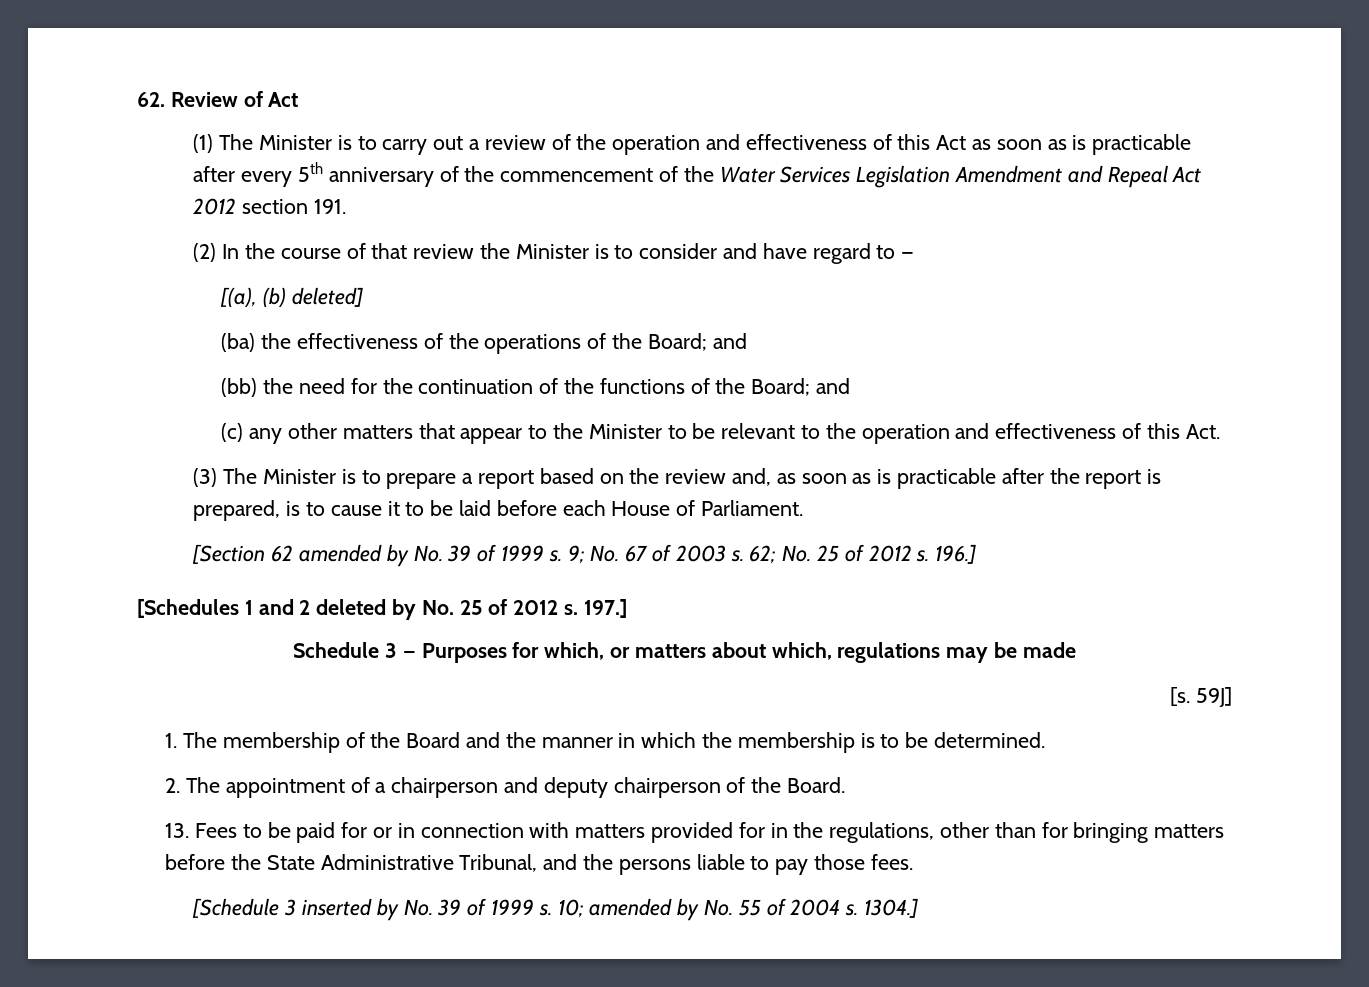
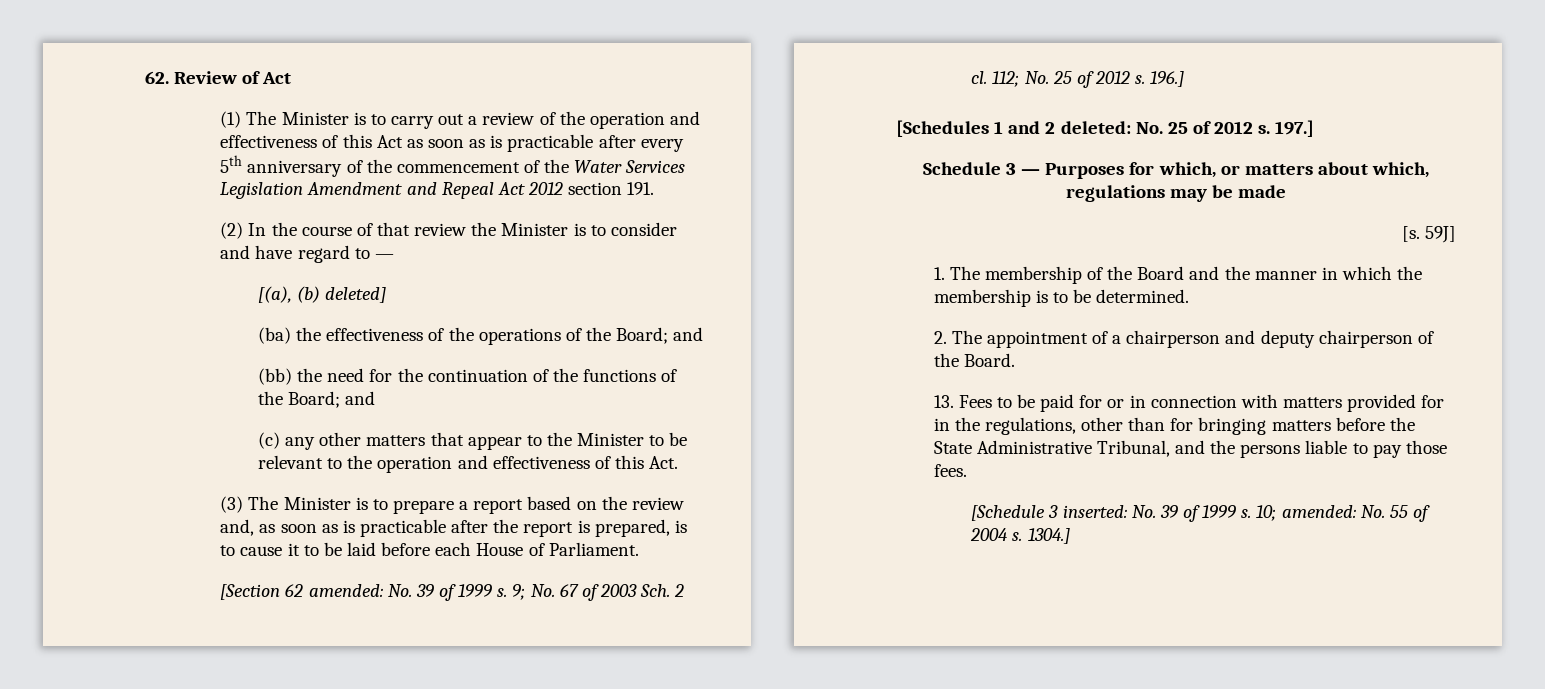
[298,544,409,567] amended by -> [308,584,383,597] amended:
[730,545,777,564] s. 62; -> [640,584,685,597] [971,71,1020,87] Sch. 2 cl. 112;
[316,599,417,620] deleted by -> [1060,121,1131,134] deleted:
[301,898,399,921] inserted by -> [1062,505,1127,518] inserted:
[589,898,700,921] amended by -> [1281,505,1356,518] amended:

